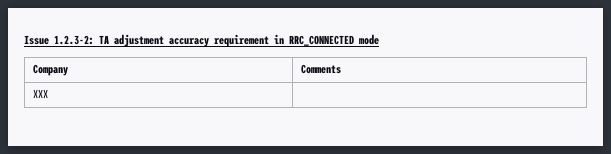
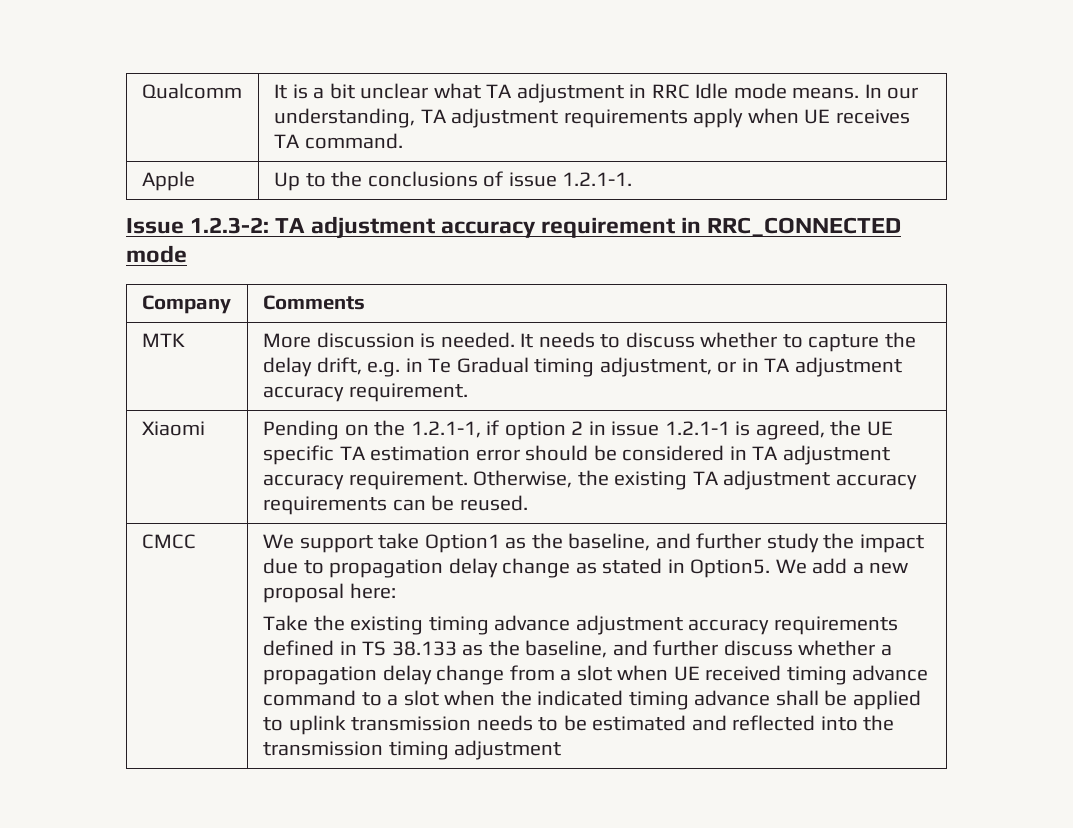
(24, 40) none -> [141,83,242,99] [273,83,919,103] [273,108,910,128] [273,133,403,149] [141,171,195,191] [273,171,633,191] Qualcomm | It is a bit unclear what TA adjustment in RRC Idle mode means. In our understanding, TA adjustment requirements apply when UE receives TA command. // Apple | Up to the conclusions of issue 1.2.1-1. //
[33,89,49,98] XXX | -> [141,333,185,347] [262,332,916,352] [262,357,902,377] [262,383,468,402] [141,421,205,436] [262,420,893,440] [262,445,890,465] [262,470,917,490] [262,495,528,515] [141,534,196,549] [262,533,924,553] [262,558,909,578] [262,583,396,603] [262,615,898,635] [262,640,892,658] [262,665,929,685] [262,690,921,710] [262,715,895,735] [262,740,562,760] MTK | More discussion is needed. It needs to discuss whether to capture the delay drift, e.g. in Te Gradual timing adjustment, or in TA adjustment accuracy requirement. // Xiaomi | Pending on the 1.2.1-1, if option 2 in issue 1.2.1-1 is agreed, the UE specific TA estimation error should be considered in TA adjustment accuracy requirement. Otherwise, the existing TA adjustment accuracy requirements can be reused. // CMCC | We support take Option1 as the baseline, and further study the impact due to propagation delay change as stated in Option5. We add a new proposal here: // Take the existing timing advance adjustment accuracy requirements defined in TS 38.133 as the baseline, and further discuss whether a propagation delay change from a slot when UE received timing advance command to a slot when the indicated timing advance shall be applied to uplink transmission needs to be estimated and reflected into the transmission timing adjustment

